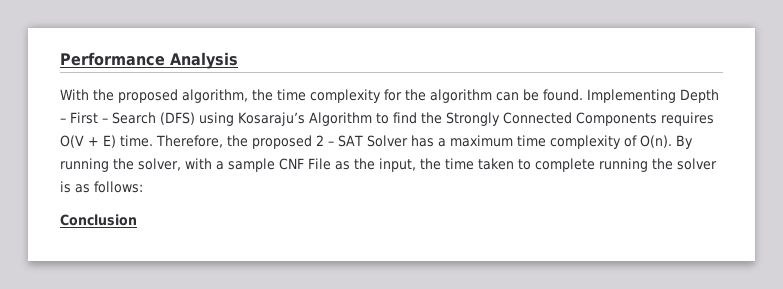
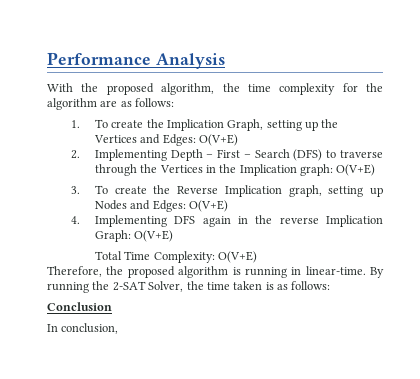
[496,89,583,101] can be found. -> [100,98,175,107] [70,119,339,131] [93,134,238,146] [70,150,80,159] are as follows: // 1. To create the Implication Graph, setting up the Vertices and Edges: O(V+E) // 2.
[198,112,714,126] [60,135,693,149] [60,158,717,172] using Kosaraju’s Algorithm to find the Strongly Connected Components requires O(V + E) time. Therefore, the proposed 2 – SAT Solver has a maximum time complexity of O(n). By running the solver, with a sample CNF File as the input, the time taken to complete running the solver -> [326,150,383,158] [94,164,376,176] [70,185,383,197] [94,200,228,212] [70,215,383,227] [94,230,174,242] [94,251,257,263] [47,266,384,278] [47,281,263,293] to traverse through the Vertices in the Implication graph: O(V+E) // 3. To create the Reverse Implication graph, setting up Nodes and Edges: O(V+E) // 4. Implementing DFS again in the reverse Implication Graph: O(V+E) // Total Time Complexity: O(V+E) // Therefore, the proposed algorithm is running in linear-time. By running the 2-SAT Solver, the time taken
(137, 220) none -> [47,323,119,334] // In conclusion,

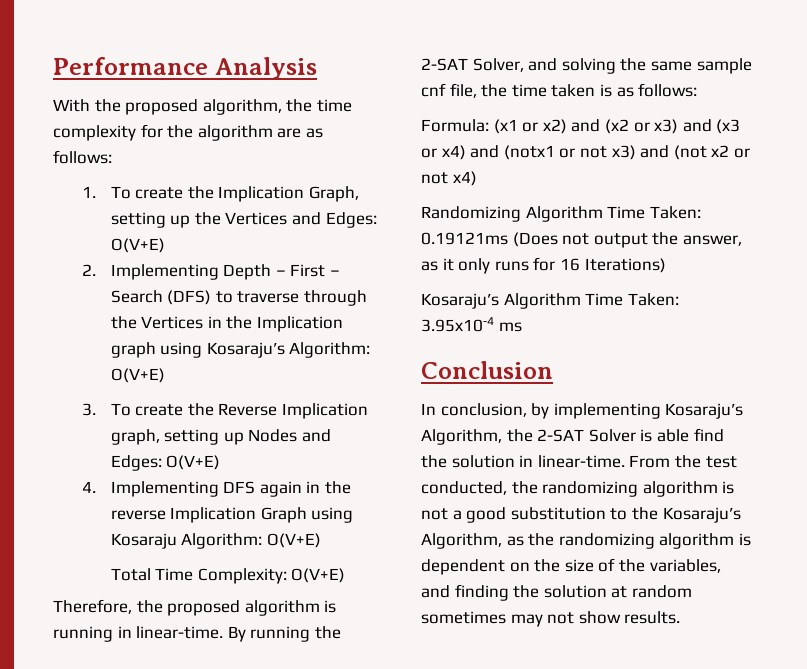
[300,164,334,176] graph: -> [110,342,371,358] graph using Kosaraju’s Algorithm:
[94,230,131,242] Graph: -> [260,507,354,523] [110,533,263,549] Graph using Kosaraju Algorithm:
(184, 286) none -> [528,58,752,74] [421,83,477,98] and solving the same sample cnf file,
[47,302,112,311] [47,323,119,334] Conclusion // In conclusion, -> [421,119,741,134] [421,145,750,160] [421,171,477,186] [421,206,701,222] [421,232,742,248] [421,257,666,274] [421,293,679,309] [421,317,522,332] [421,361,553,379] [421,403,744,419] [421,428,724,445] [421,455,737,468] [421,481,735,497] [421,507,741,523] [421,533,751,549] [421,558,721,575] [421,584,692,601] [421,611,681,627] Formula: (x1 or x2) and (x2 or x3) and (x3 or x4) and (notx1 or not x3) and (not x2 or not x4) // Randomizing Algorithm Time Taken: 0.19121ms (Does not output the answer, as it only runs for 16 Iterations) // Kosaraju’s Algorithm Time Taken: 3.95x10-4 ms // Conclusion // In conclusion, by implementing Kosaraju’s Algorithm, the 2-SAT Solver is able find the solution in linear-time. From the test conducted, the randomizing algorithm is not a good substitution to the Kosaraju’s Algorithm, as the randomizing algorithm is dependent on the size of the variables, and finding the solution at random sometimes may not show results.

